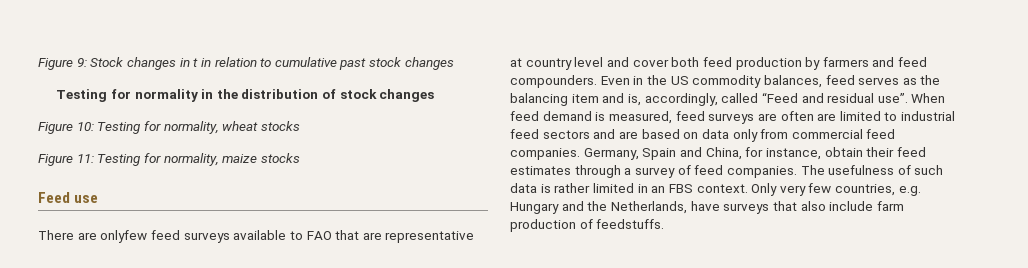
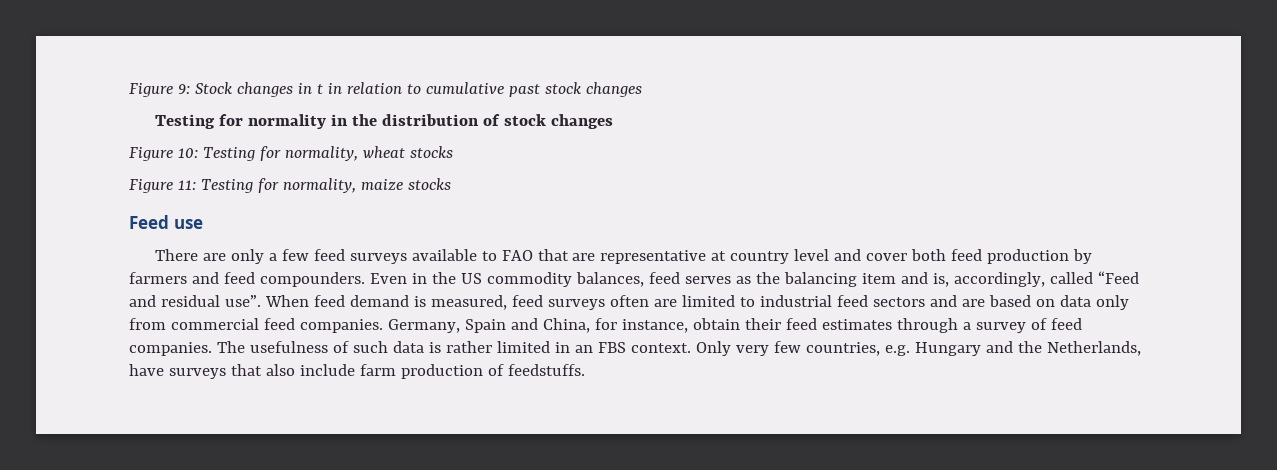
[100,230,148,243] onlyfew -> [230,249,309,264] only a few
[757,113,777,121] are -> (605, 304) none

